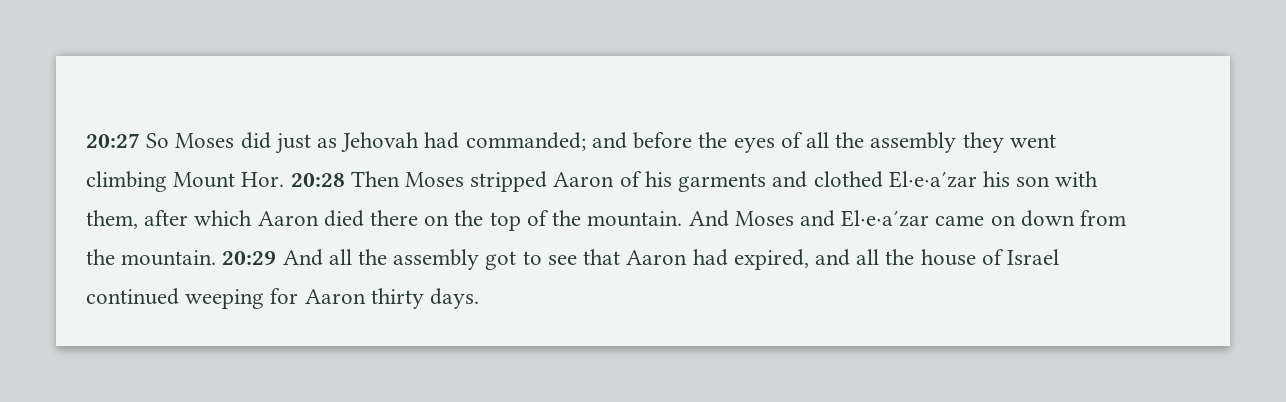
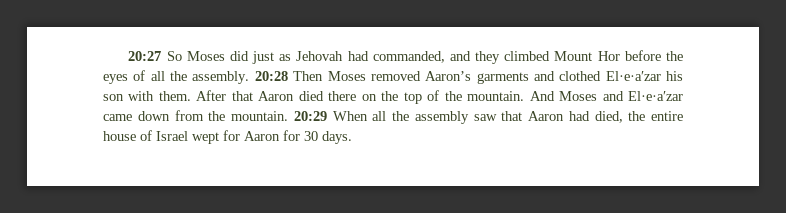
[465,132,627,151] commanded; and -> [372,51,620,64] commanded, and they climbed Mount Hor
[870,132,1056,153] [86,171,672,192] assembly they went climbing Mount Hor. 20:28 Then Moses stripped Aaron of his -> [192,71,472,84] assembly. 20:28 Then Moses removed Aaron’s
[86,210,253,229] them, after which -> [158,90,253,101] them. After that
[990,215,1016,226] on -> (132, 117) none
[282,249,1059,270] [86,288,424,309] And all the assembly got to see that Aaron had expired, and all the house of Israel continued weeping for Aaron thirty -> [332,111,683,124] [103,130,318,144] When all the assembly saw that Aaron had died, the entire house of Israel wept for Aaron for 30

